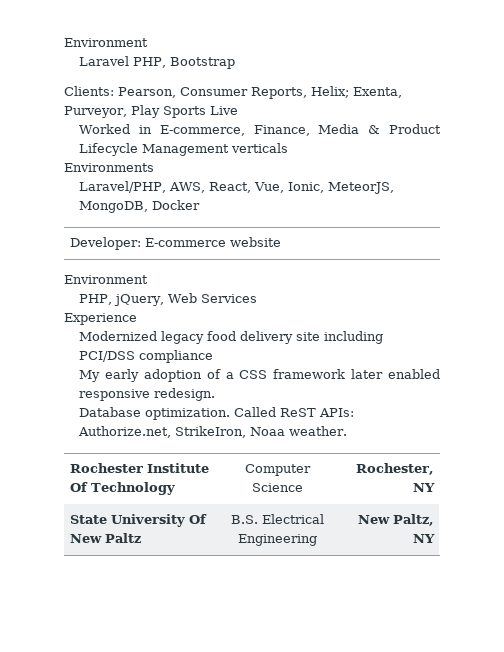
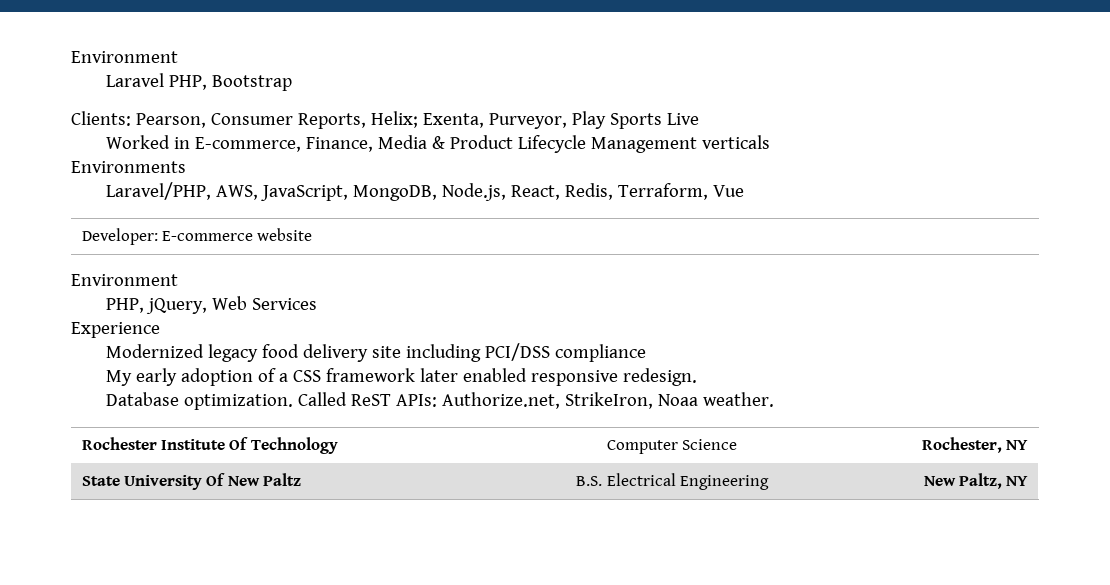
[209,182,395,194] [79,200,201,213] React, Vue, Ionic, MeteorJS, MongoDB, Docker -> [260,183,744,201] JavaScript, MongoDB, Node.js, React, Redis, Terraform, Vue

